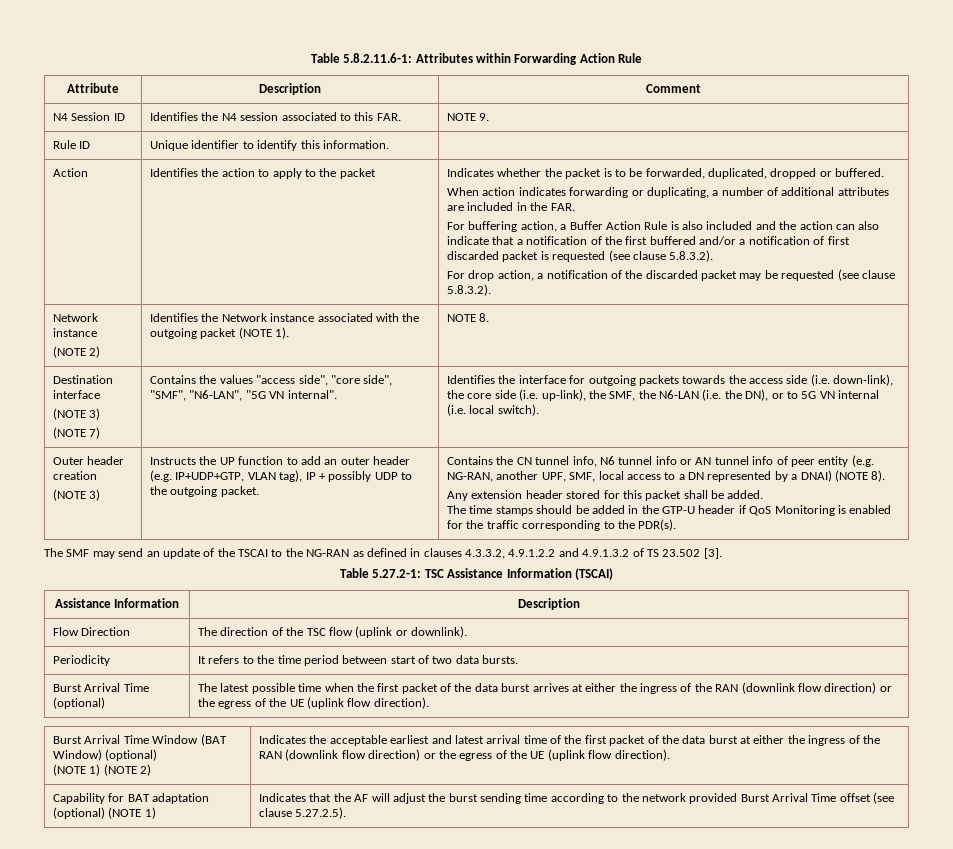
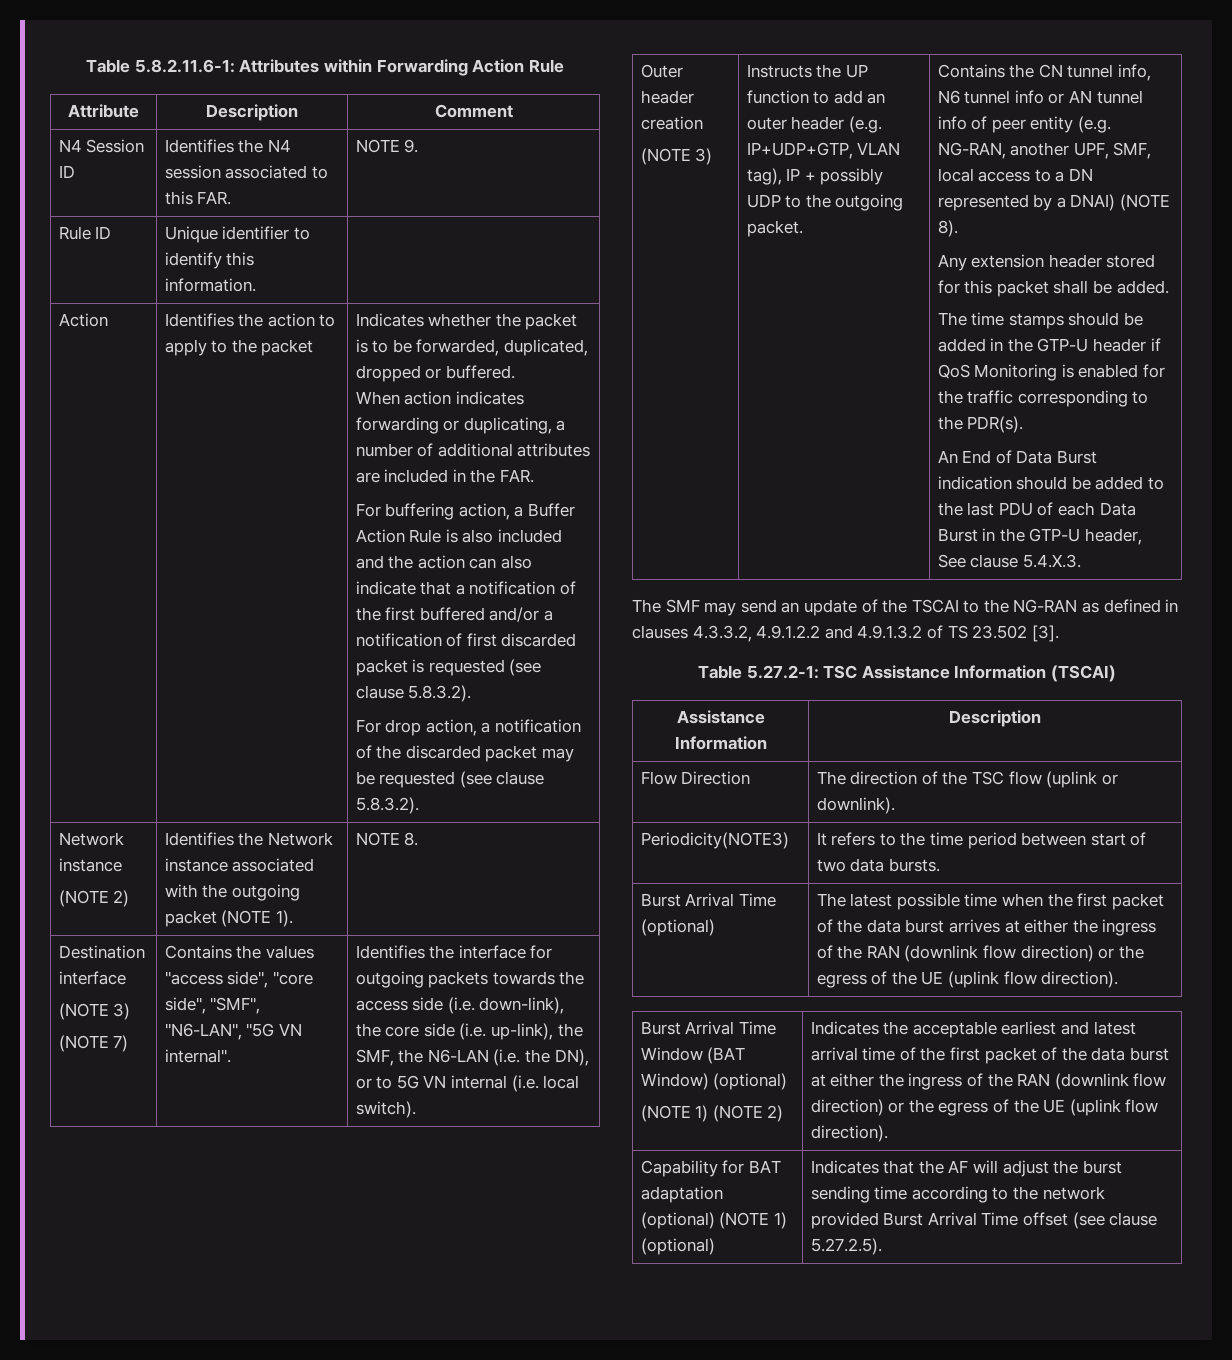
(677, 525) none -> [937,450,1097,464] [937,476,1164,490] [937,502,1136,516] [937,528,1142,545] [937,554,1081,568] // An End of Data Burst indication should be added to the last PDU of each Data Burst in the GTP-U header, See clause 5.4.X.3.
[53,655,111,666] Periodicity -> [640,832,789,849] Periodicity(NOTE3)
(156, 813) none -> [640,1238,715,1255] (optional)

